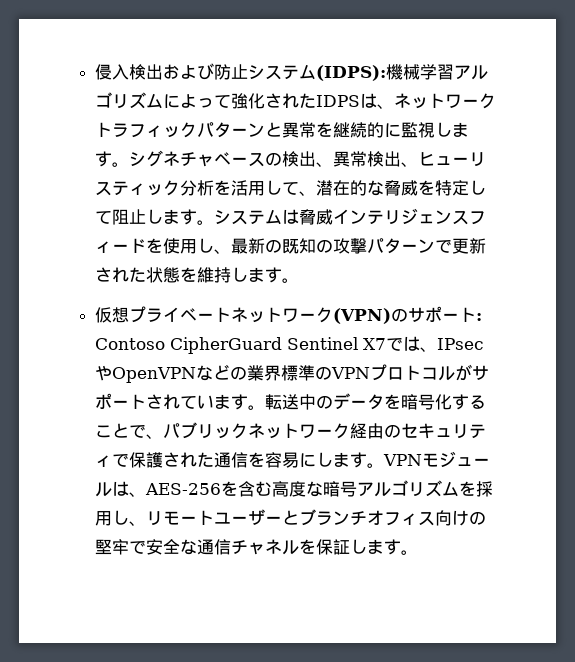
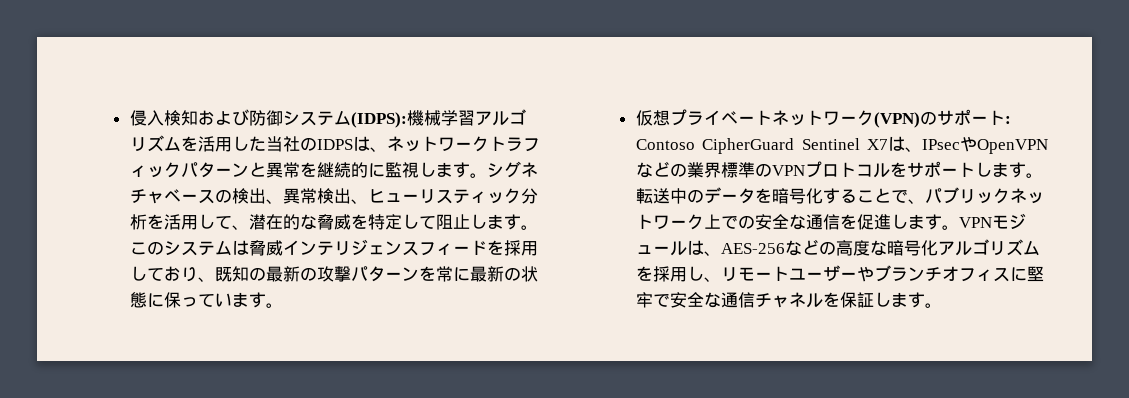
[146,64,164,80] 出 -> [180,110,198,126] 知
[231,64,249,79] 止 -> [265,110,283,126] 御
[163,93,317,109] によって強化された -> [180,136,317,152] を活用した当社の
(215, 222) none -> [129,241,164,255] この
[163,238,487,254] [95,267,249,283] 使用し、最新の既知の攻撃パターンで更新された状態を維持し -> [503,240,538,256] [129,266,538,282] [129,292,232,308] 採用しており、既知の最新の攻撃パターンを常に最新の状態に保ってい
[386,337,404,351] で -> (888, 144) none
[455,364,490,381] [95,393,215,409] がサポートされてい -> [889,161,992,177] をサポートし
[350,423,487,439] [95,452,317,468] 経由のセキュリティで保護された通信を容易に -> [703,214,891,230] 上での安全な通信を促進
[221,481,273,497] を含む -> [784,239,836,256] などの
(358, 489) none -> [920,240,938,256] 化
[282,510,300,525] と -> [856,266,874,282] や
[435,510,487,526] 向けの -> [1009,267,1027,282] に

